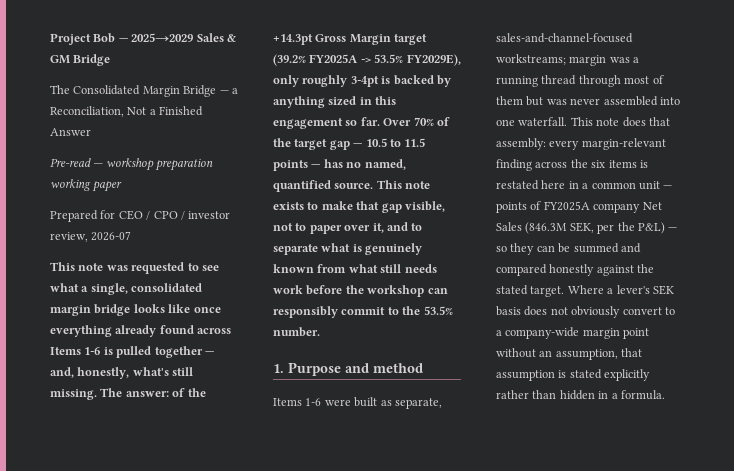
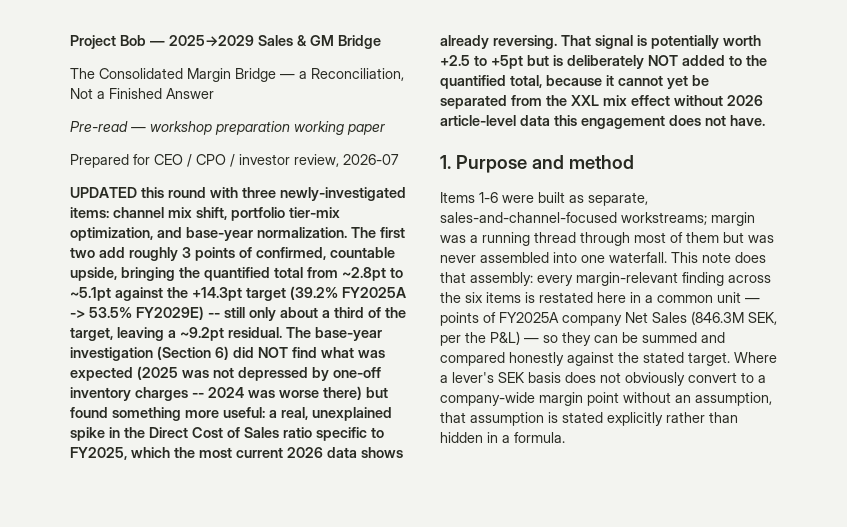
[50,262,219,274] [50,283,203,295] [50,304,221,316] [50,325,232,337] [50,346,214,358] [50,367,194,379] [50,388,206,400] [273,34,391,45] This note was requested to see what a single, consolidated margin bridge looks like once everything already found across Items 1-6 is pulled together — and, honestly, what's still missing. The answer: of the +14.3pt Gross Margin -> [70,187,406,201] [70,207,340,221] [70,227,405,241] [70,247,395,261] [70,267,403,281] [70,287,242,301] UPDATED this round with three newly-investigated items: channel mix shift, portfolio tier-mix optimization, and base-year normalization. The first two add roughly 3 points of confirmed, countable upside, bringing the quantified total from ~2.8pt to ~5.1pt against the +14.3pt
[406,54,461,66] [273,75,451,87] [273,96,397,108] [273,117,450,129] [273,138,426,150] [273,159,406,171] [273,180,431,192] [273,201,445,213] [273,222,423,234] [273,243,423,255] [273,264,437,273] [273,285,448,297] [273,306,453,318] [273,327,320,337] FY2029E), only roughly 3-4pt is backed by anything sized in this engagement so far. Over 70% of the target gap — 10.5 to 11.5 points — has no named, quantified source. This note exists to make that gap visible, not to paper over it, and to separate what is genuinely known from what still needs work before the workshop can responsibly commit to the 53.5% number. -> [136,306,406,321] [70,327,382,341] [70,346,385,361] [70,366,381,381] [70,386,388,401] [70,407,392,421] [70,427,384,441] [70,447,403,460] [440,35,761,49] [440,55,767,69] [440,75,709,89] [440,95,763,109] [440,115,765,129] FY2029E) -- still only about a third of the target, leaving a ~9.2pt residual. The base-year investigation (Section 6) did NOT find what was expected (2025 was not depressed by one-off inventory charges -- 2024 was worse there) but found something more useful: a real, unexplained spike in the Direct Cost of Sales ratio specific to FY2025, which the most current 2026 data shows already reversing. That signal is potentially worth +2.5 to +5pt but is deliberately NOT added to the quantified total, because it cannot yet be separated from the XXL mix effect without 2026 article-level data this engagement does not have.

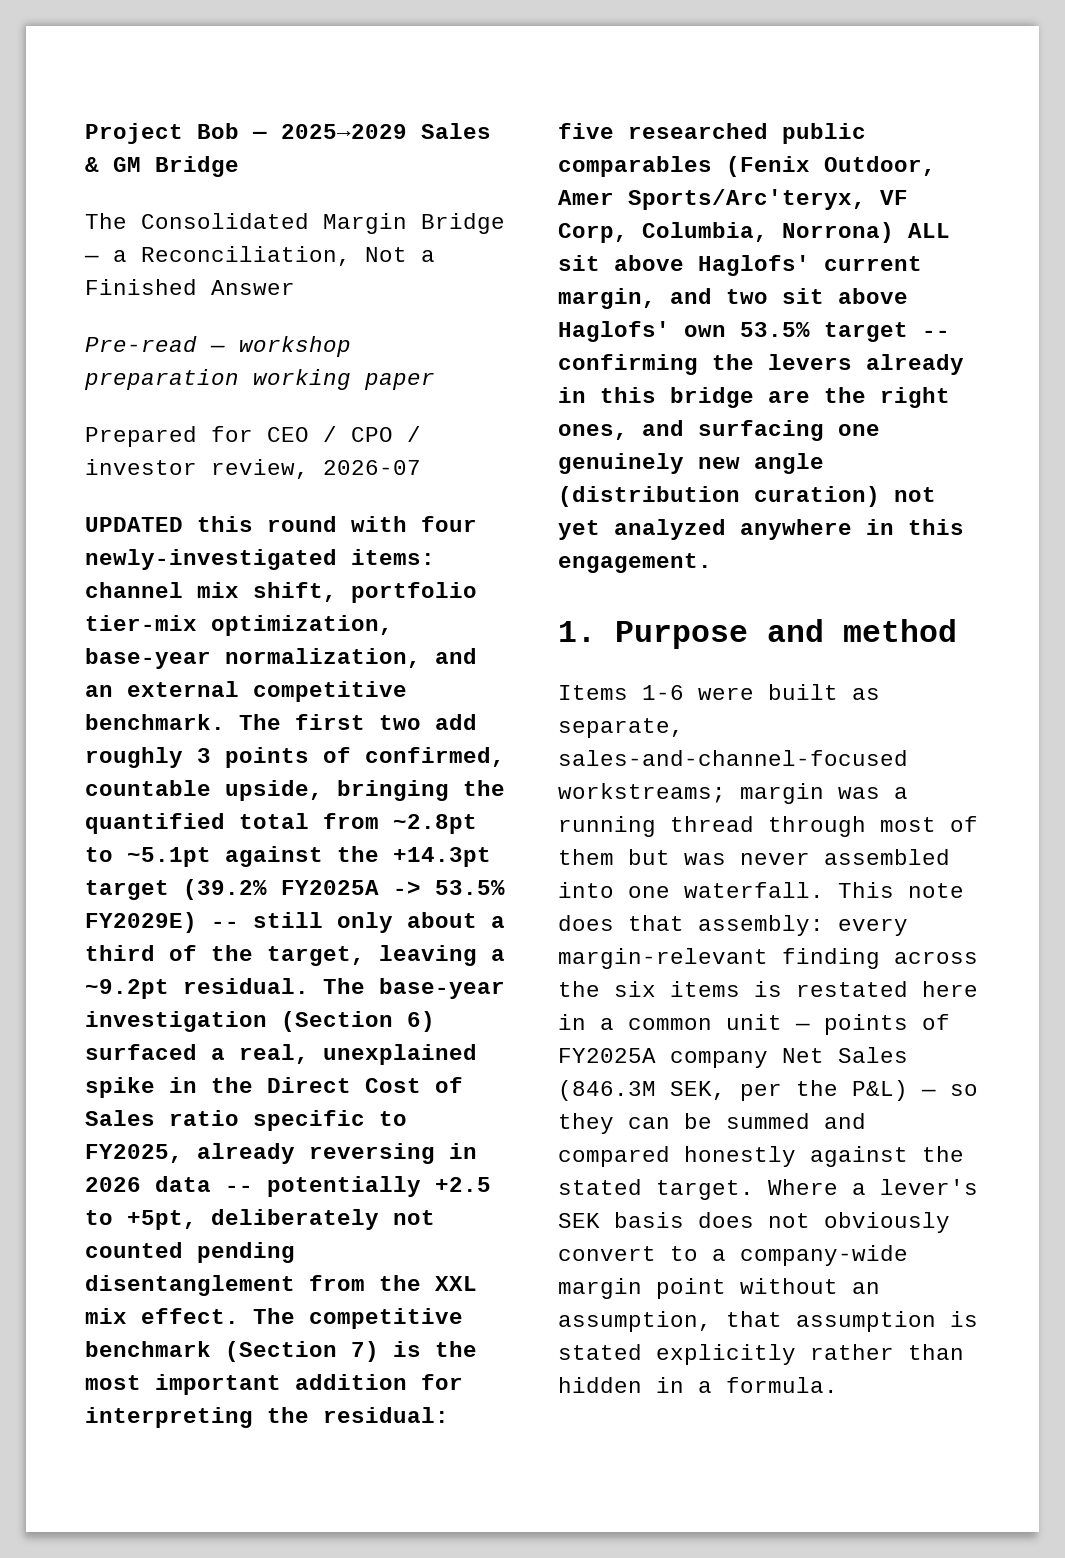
[242,187,276,198] three -> [421,516,477,532] four
[157,227,347,241] and base-year normalization. -> [85,648,477,669] [85,681,407,702] [85,714,225,730] base-year normalization, and an external competitive benchmark.
[233,347,385,358] [70,366,381,381] [70,386,388,401] [70,407,265,421] did NOT find what was expected (2025 was not depressed by one-off inventory charges -- 2024 was worse there) but found something more useful: -> [85,1044,197,1060] surfaced
[131,447,403,458] [440,35,761,49] [440,55,767,69] [440,75,709,89] [440,95,763,109] [440,115,765,129] which the most current 2026 data shows already reversing. That signal is potentially worth +2.5 to +5pt but is deliberately NOT added to the quantified total, because it cannot yet be separated from the XXL mix effect without 2026 article-level data this engagement does not have. -> [197,1143,477,1164] [85,1176,491,1197] [85,1209,435,1230] [85,1242,295,1263] [85,1275,477,1296] [85,1308,463,1329] [85,1341,477,1362] [85,1374,463,1395] [85,1407,449,1428] [558,123,866,144] [558,156,936,177] [558,189,908,210] [558,222,950,243] [558,255,922,276] [558,288,908,309] [558,321,950,342] [558,354,964,375] [558,387,950,408] [558,420,880,441] [558,453,824,474] [558,486,936,507] [558,519,964,540] [558,553,712,573] already reversing in 2026 data -- potentially +2.5 to +5pt, deliberately not counted pending disentanglement from the XXL mix effect. The competitive benchmark (Section 7) is the most important addition for interpreting the residual: five researched public comparables (Fenix Outdoor, Amer Sports/Arc'teryx, VF Corp, Columbia, Norrona) ALL sit above Haglofs' current margin, and two sit above Haglofs' own 53.5% target -- confirming the levers already in this bridge are the right ones, and surfacing one genuinely new angle (distribution curation) not yet analyzed anywhere in this engagement.

